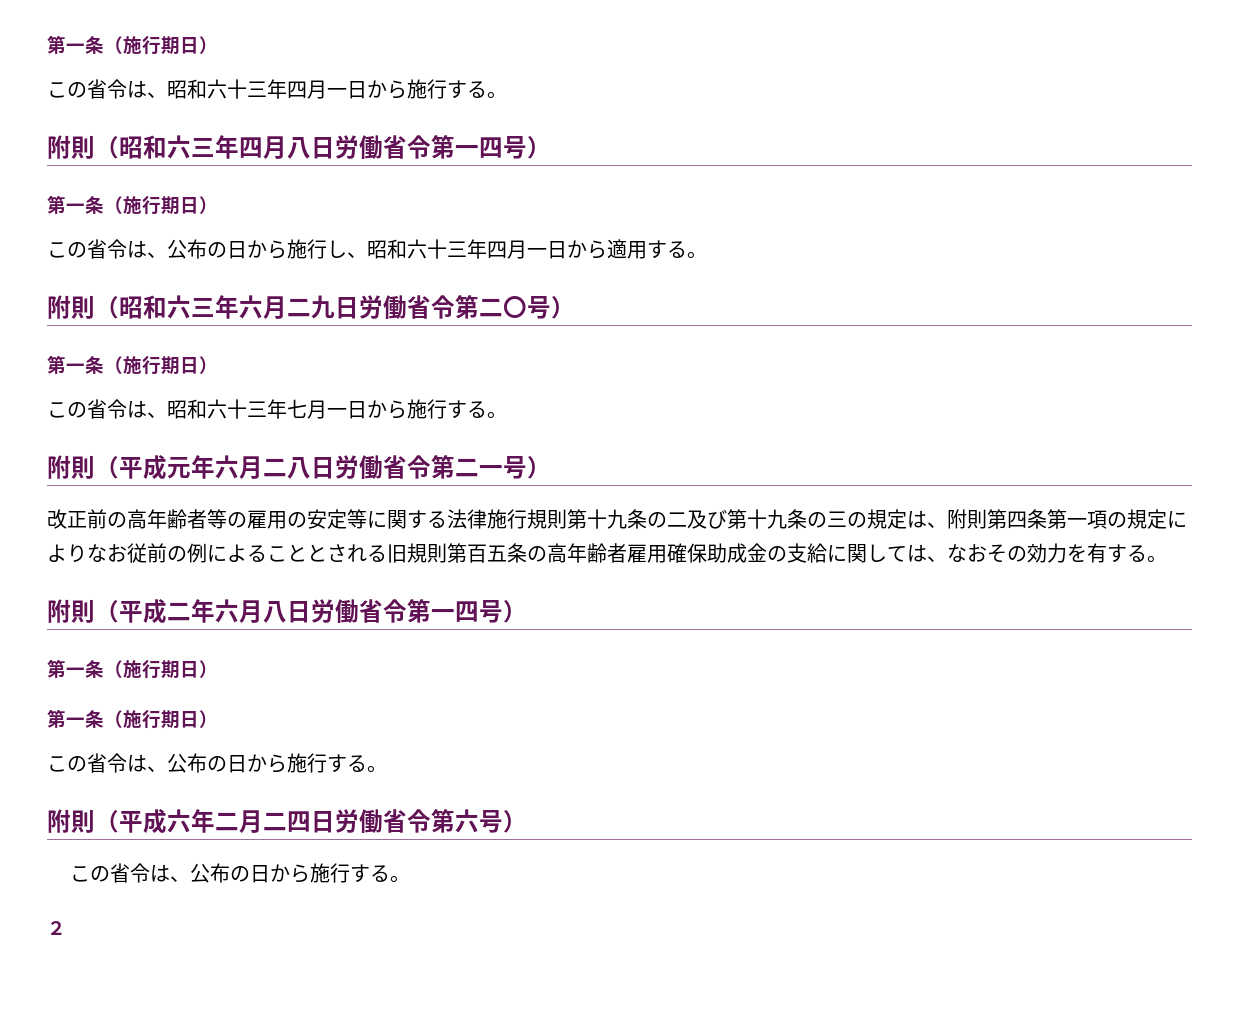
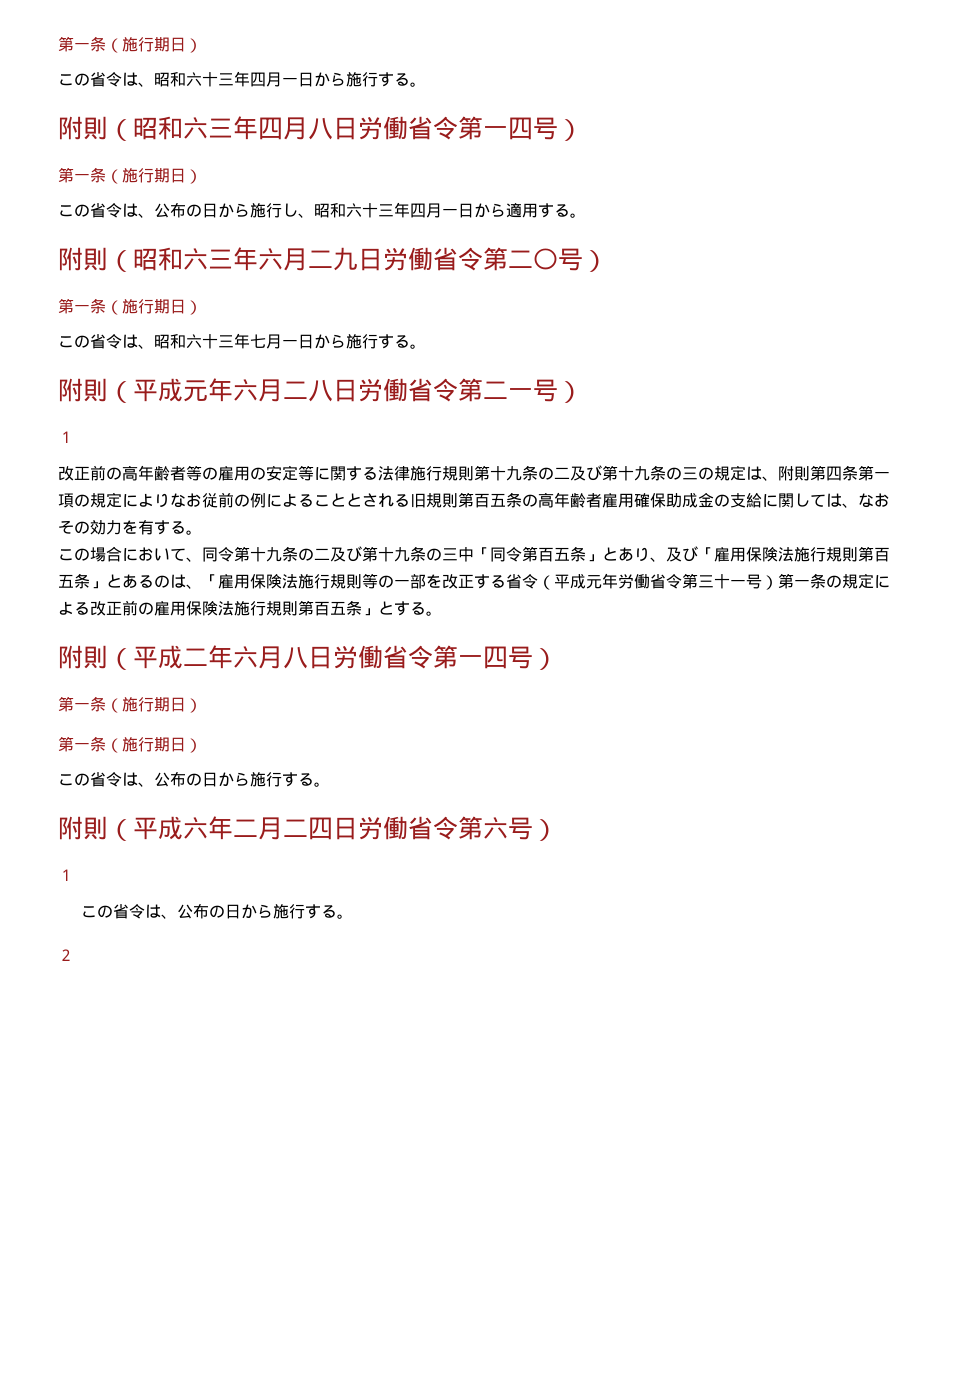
(551, 467) none -> [58,431,74,443] // １
(1167, 559) none -> [58,546,890,562] [58,573,890,590] [58,600,442,616] // この場合において、同令第十九条の二及び第十九条の三中「同令第百五条」とあり、及び「雇用保険法施行規則第百五条」とあるのは、「雇用保険法施行規則等の一部を改正する省令（平成元年労働省令第三十一号）第一条の規定による改正前の雇用保険法施行規則第百五条」とする。
(527, 821) none -> [58,869,74,881] // １

